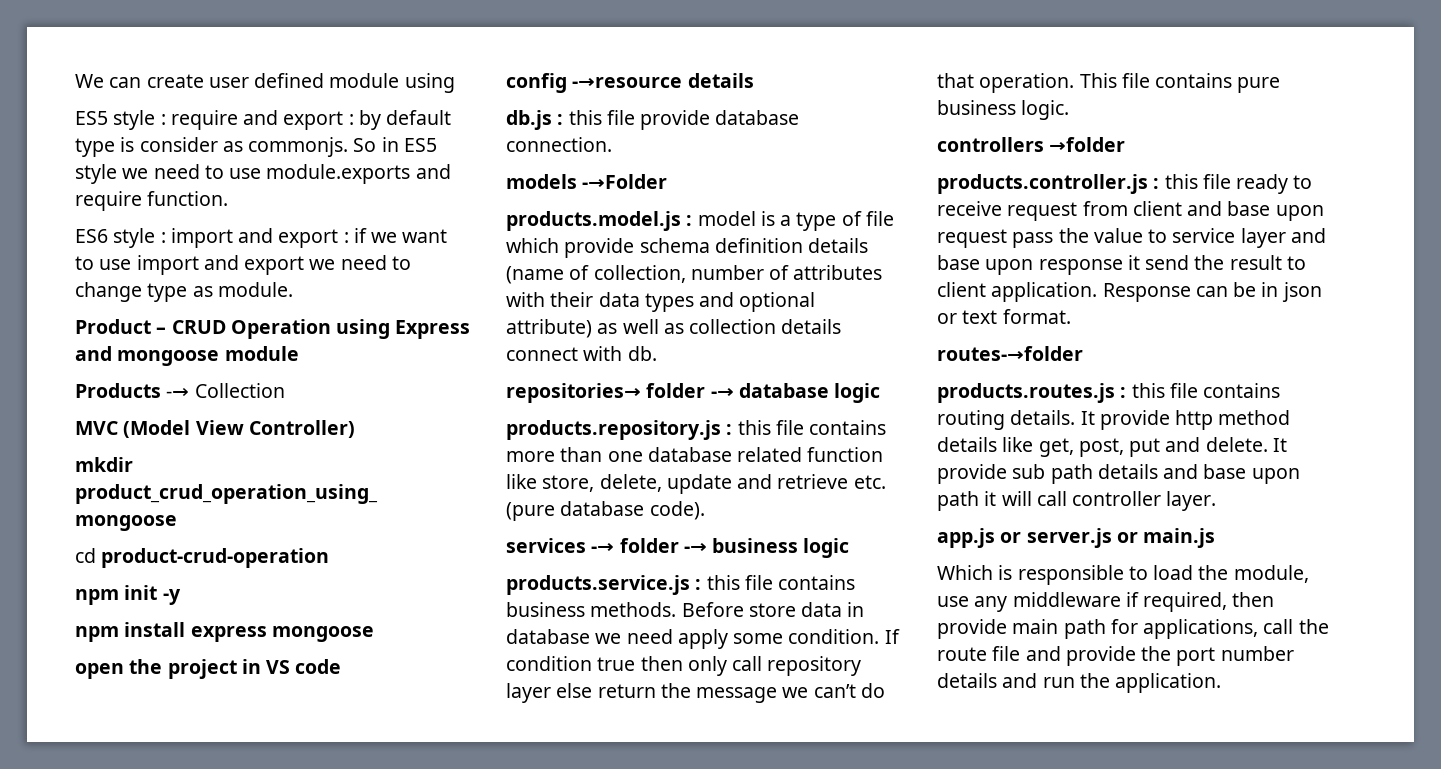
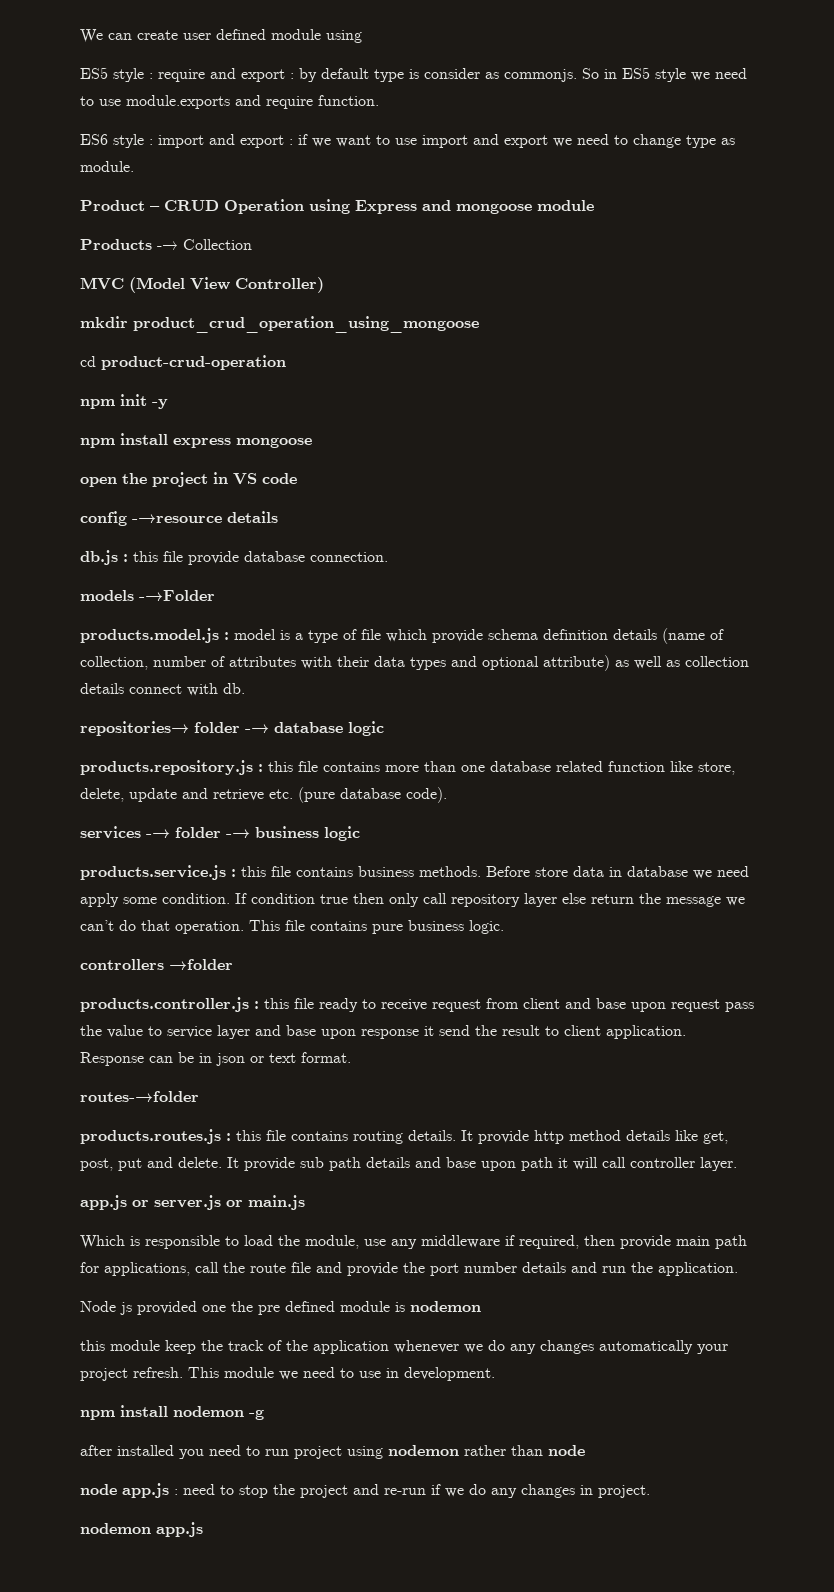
(1222, 683) none -> [80,1301,481,1315] [80,1340,728,1354] [80,1367,495,1381] [80,1405,264,1420] [80,1445,585,1459] [80,1483,650,1498] [80,1522,203,1537] // Node js provided one the pre defined module is nodemon // this module keep the track of the application whenever we do any changes automatically your project refresh. This module we need to use in development. // npm install nodemon -g // after installed you need to run project using nodemon rather than node // node app.js : need to stop the project and re-run if we do any changes in project. // nodemon app.js

